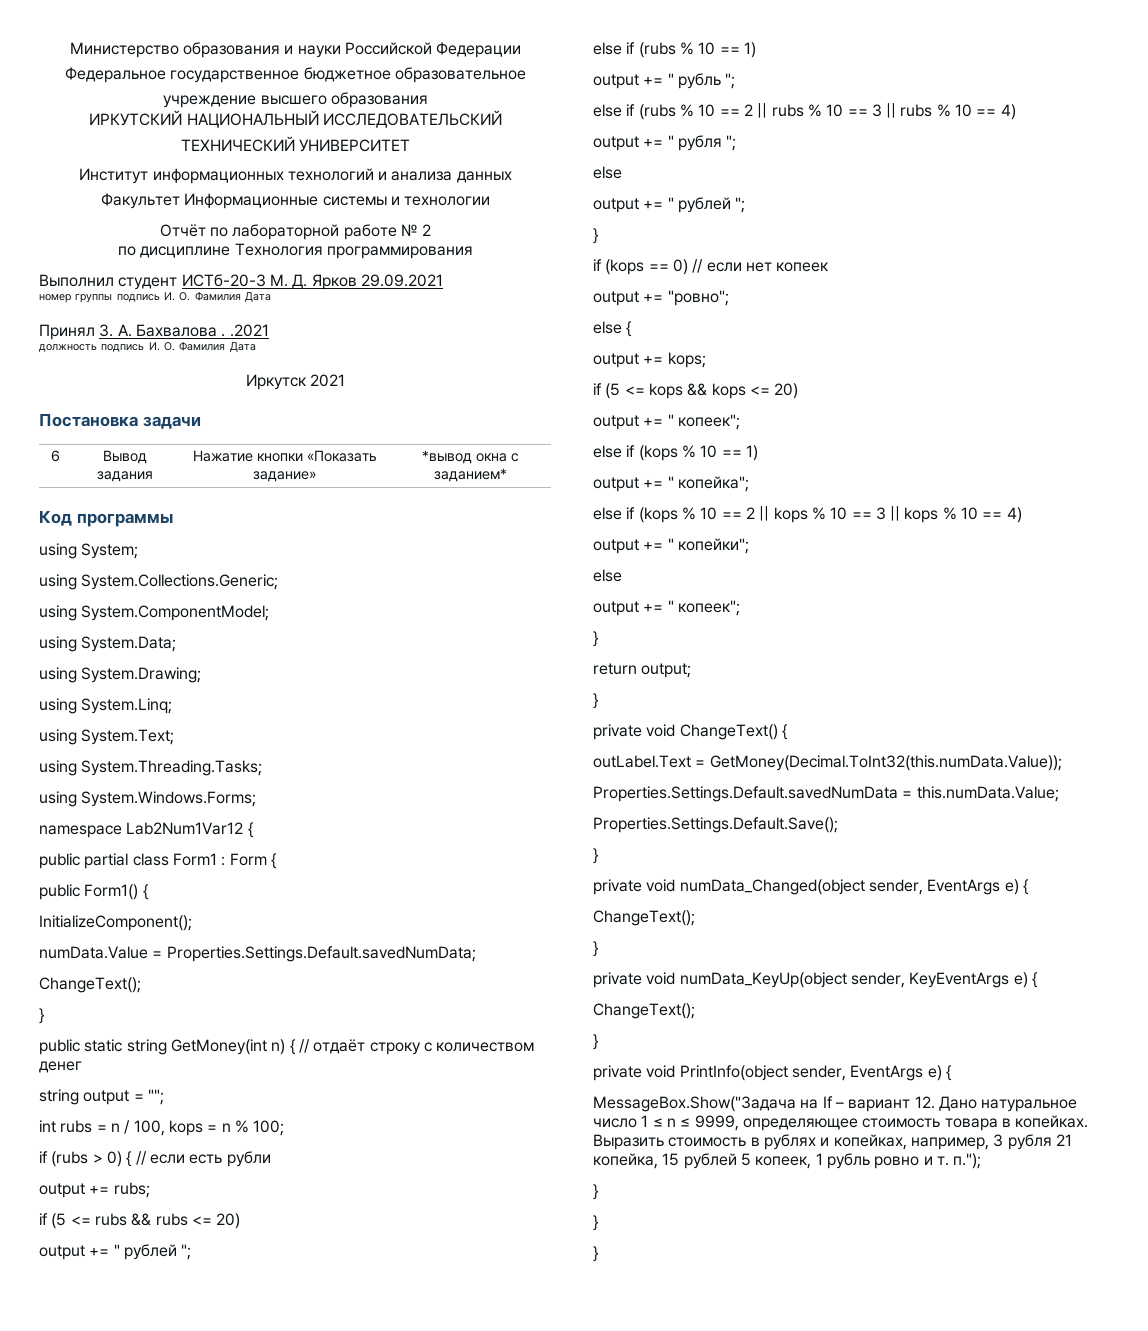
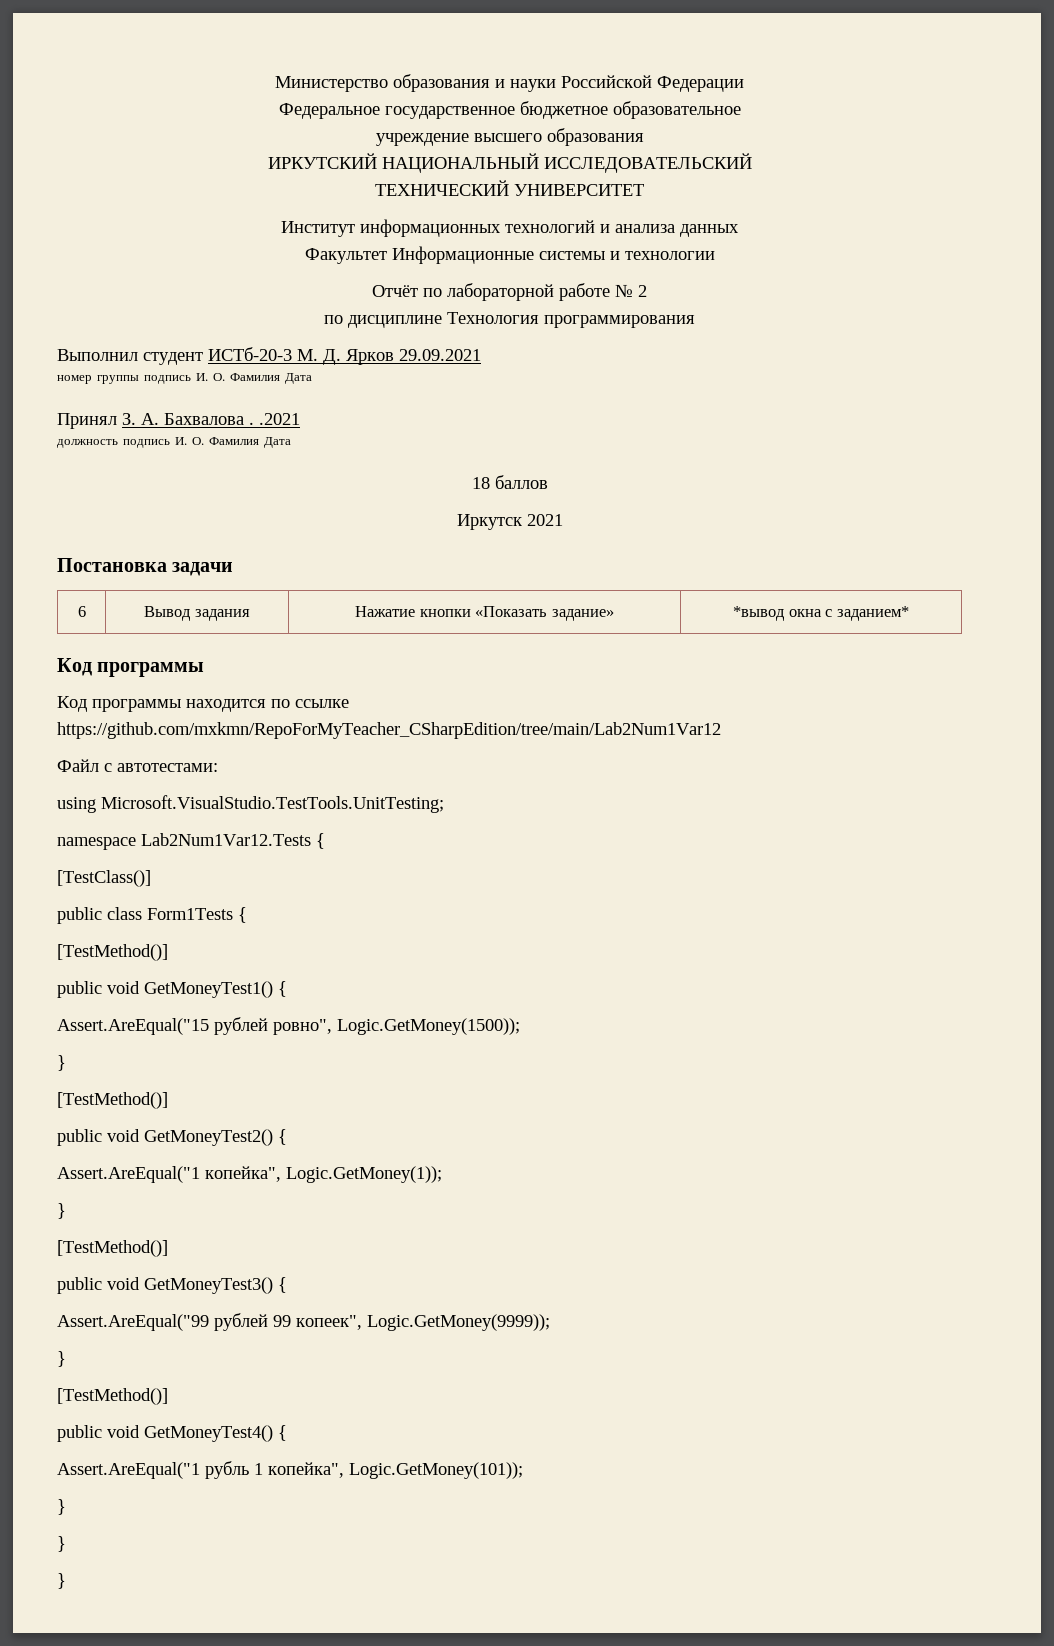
(256, 347) none -> [471,475,548,489] // 18 баллов
[39,543,139,559] [39,574,279,590] [39,605,270,621] [39,636,177,652] [39,667,202,683] [39,698,173,714] [39,729,175,745] [39,760,263,776] [39,791,257,807] using System; // using System.Collections.Generic; // using System.ComponentModel; // using System.Data; // using System.Drawing; // using System.Linq; // using System.Text; // using System.Threading.Tasks; // using System.Windows.Forms; -> [57,696,349,712] [57,722,721,739] [57,759,218,772] [57,795,444,813] Код программы находится по ссылке https://github.com/mxkmn/RepoForMyTeacher_CSharpEdition/tree/main/Lab2Num1Var12 // Файл с автотестами: // using Microsoft.VisualStudio.TestTools.UnitTesting;
[126,822,254,838] [39,853,277,869] [39,884,149,900] [39,915,192,931] [39,946,476,962] [39,977,141,993] [39,1008,44,1024] [39,1039,535,1055] [39,1061,82,1073] [39,1089,164,1105] [39,1120,285,1136] [39,1151,271,1167] [39,1182,150,1198] [39,1213,241,1229] [39,1244,192,1260] [593,42,756,58] [593,73,736,89] [593,103,1016,120] [593,135,737,151] [593,166,622,179] [593,197,746,213] [593,228,598,244] [593,259,830,275] [593,290,729,306] [593,321,633,337] [593,352,706,368] [593,383,799,399] [593,414,740,430] [593,445,758,461] [593,476,749,492] [593,506,1022,523] [593,538,749,554] [593,569,622,582] [593,600,740,616] [593,631,598,647] [593,663,692,678] [593,693,598,709] [593,724,788,740] [593,755,1062,771] [593,786,1059,802] [593,817,838,833] [593,848,598,864] [593,879,1029,895] [593,910,695,926] [593,941,598,957] [593,972,1038,988] [593,1003,695,1019] [593,1034,598,1050] [593,1065,952,1081] [593,1096,1078,1112] [593,1115,1089,1131] [593,1134,1072,1150] [593,1153,982,1169] Lab2Num1Var12 { // public partial class Form1 : Form { // public Form1() { // InitializeComponent(); // numData.Value = Properties.Settings.Default.savedNumData; // ChangeText(); // } // public static string GetMoney(int n) { // отдаёт строку с количеством денег // string output = ""; // int rubs = n / 100, kops = n % 100; // if (rubs > 0) { // если есть рубли // output += rubs; // if (5 <= rubs && rubs <= 20) // output += " рублей "; // else if (rubs % 10 == 1) // output += " рубль "; // else if (rubs % 10 == 2 || rubs % 10 == 3 || rubs % 10 == 4) // output += " рубля "; // else // output += " рублей "; // } // if (kops == 0) // если нет копеек // output += "ровно"; // else { // output += kops; // if (5 <= kops && kops <= 20) // output += " копеек"; // else if (kops % 10 == 1) // output += " копейка"; // else if (kops % 10 == 2 || kops % 10 == 3 || kops % 10 == 4) // output += " копейки"; // else // output += " копеек"; // } // return output; // } // private void ChangeText() { // outLabel.Text = GetMoney(Decimal.ToInt32(this.numData.Value)); // Properties.Settings.Default.savedNumData = this.numData.Value; // Properties.Settings.Default.Save(); // } // private void numData_Changed(object sender, EventArgs e) { // ChangeText(); // } // private void numData_KeyUp(object sender, KeyEventArgs e) { // ChangeText(); // } // private void PrintInfo(object sender, EventArgs e) { // MessageBox.Show("Задача на If – вариант 12. Дано натуральное число 1 ≤ n ≤ 9999, определяющее стоимость товара в копейках. Выразить стоимость в рублях и копейках, например, 3 рубля 21 копейка, 15 рублей 5 копеек, 1 рубль ровно и т. п."); -> [141,833,325,849] [57,870,151,887] [57,907,247,924] [57,944,168,961] [57,981,287,998] [57,1017,520,1035] [57,1055,66,1071] [57,1092,168,1109] [57,1129,287,1146] [57,1166,442,1183] [57,1203,66,1219] [57,1240,168,1257] [57,1277,287,1294] [57,1313,550,1331] [57,1351,66,1367] [57,1388,168,1405] [57,1425,287,1442] [57,1461,523,1479] Lab2Num1Var12.Tests { // [TestClass()] // public class Form1Tests { // [TestMethod()] // public void GetMoneyTest1() { // Assert.AreEqual("15 рублей ровно", Logic.GetMoney(1500)); // } // [TestMethod()] // public void GetMoneyTest2() { // Assert.AreEqual("1 копейка", Logic.GetMoney(1)); // } // [TestMethod()] // public void GetMoneyTest3() { // Assert.AreEqual("99 рублей 99 копеек", Logic.GetMoney(9999)); // } // [TestMethod()] // public void GetMoneyTest4() { // Assert.AreEqual("1 рубль 1 копейка", Logic.GetMoney(101));

